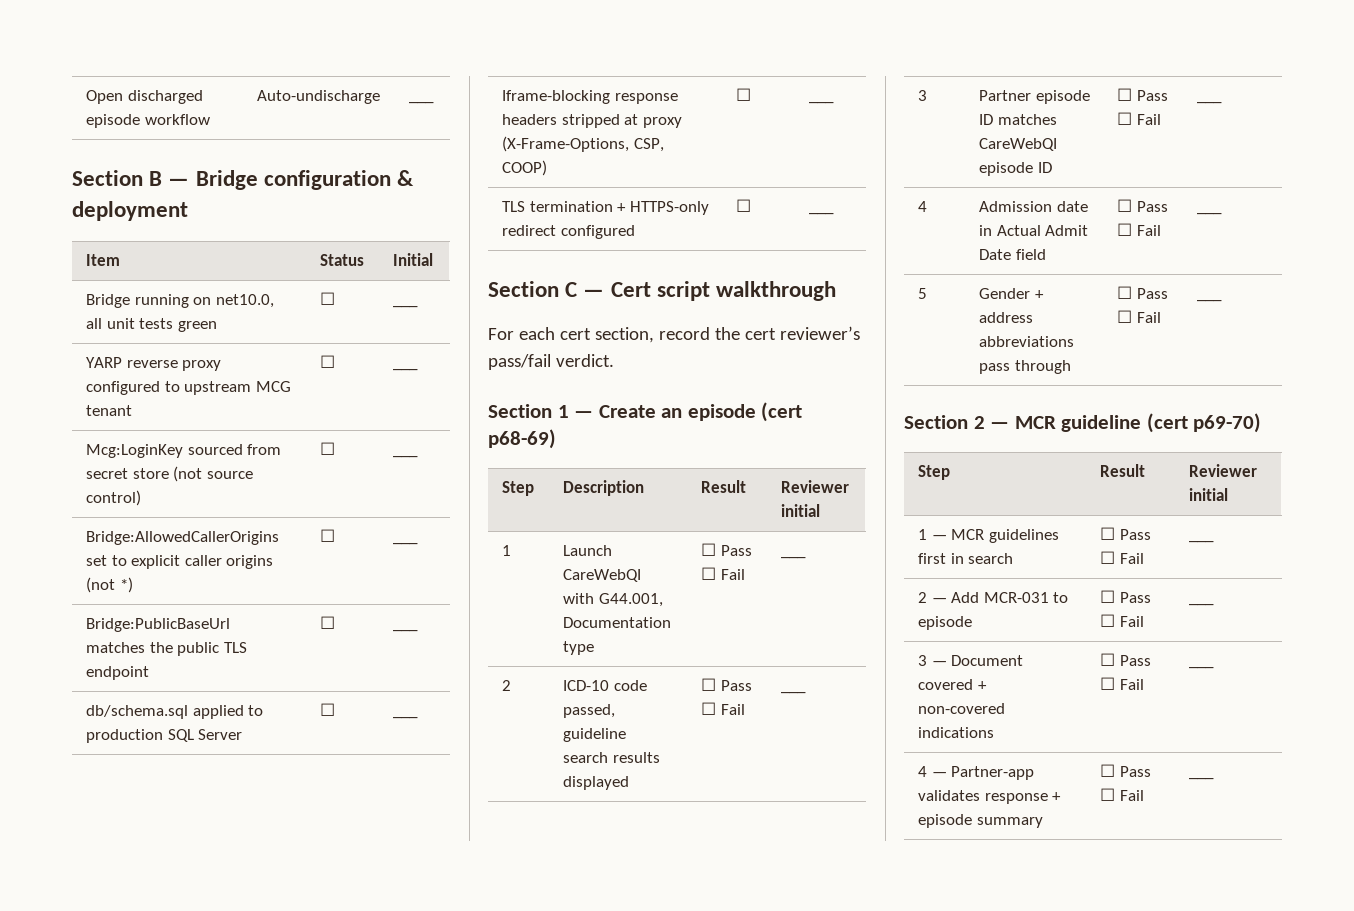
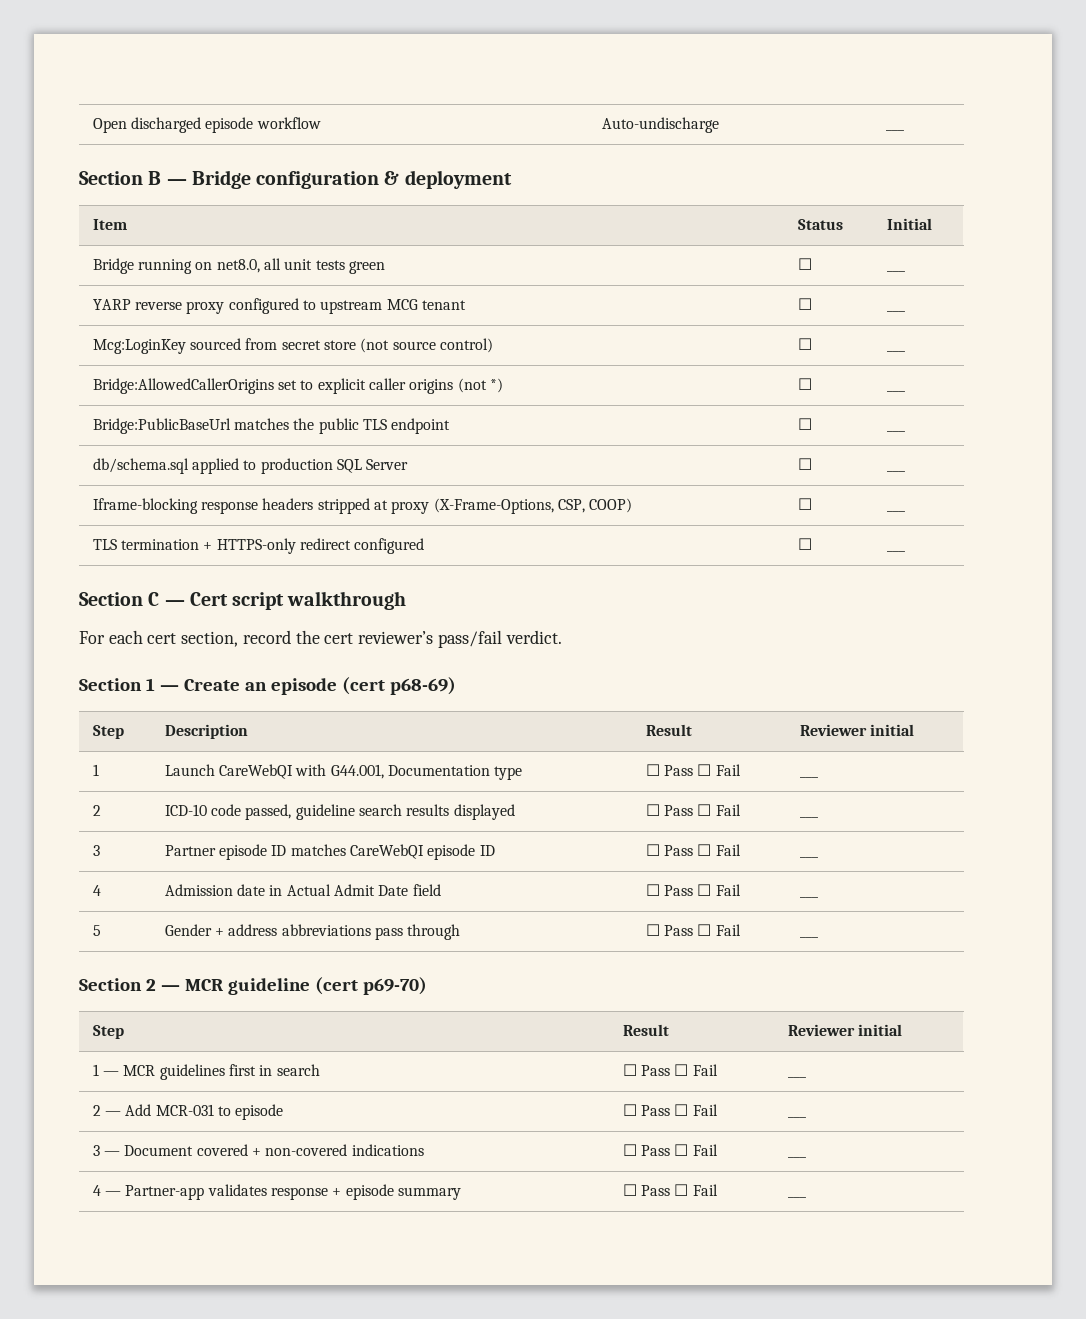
[215,294,274,308] net10.0, -> [216,259,260,273] net8.0,

